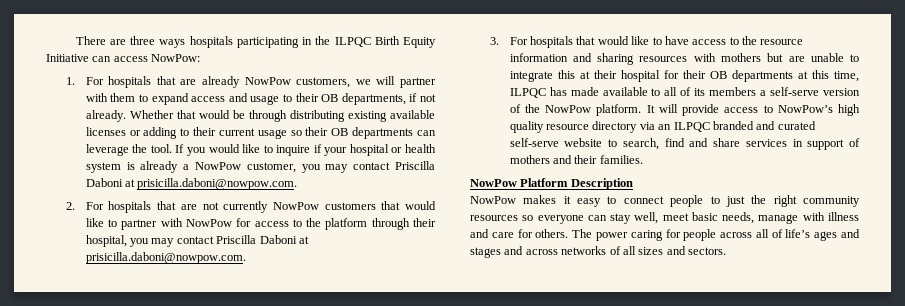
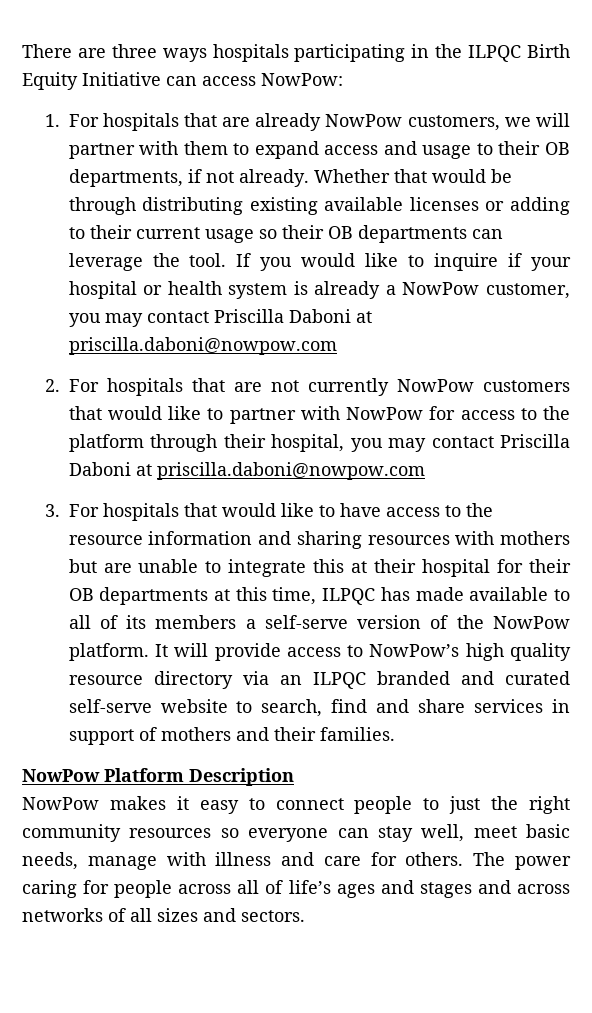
[137,178,298,190] prisicilla.daboni@nowpow.com. -> [68,337,337,355] priscilla.daboni@nowpow.com
[85,252,246,264] prisicilla.daboni@nowpow.com. -> [156,462,425,480] priscilla.daboni@nowpow.com

